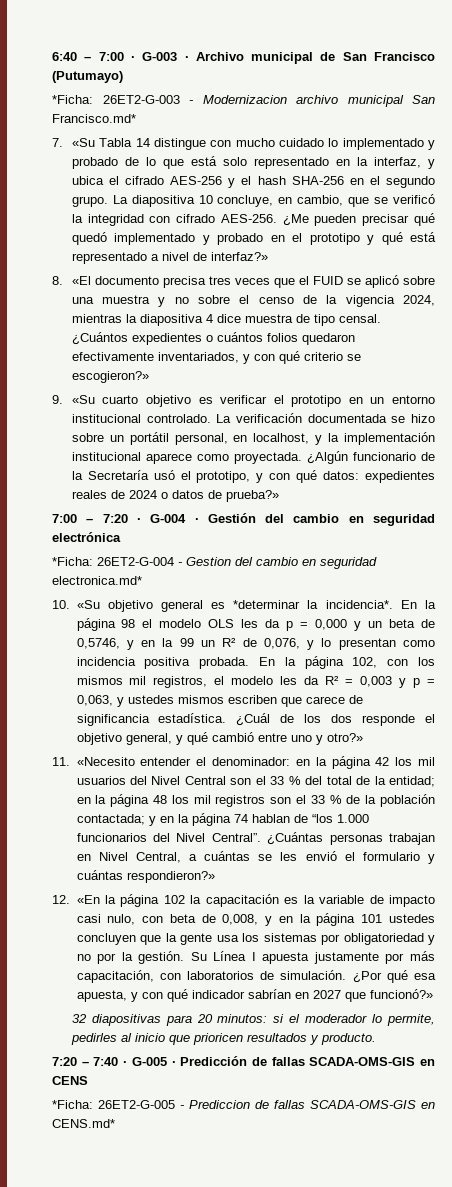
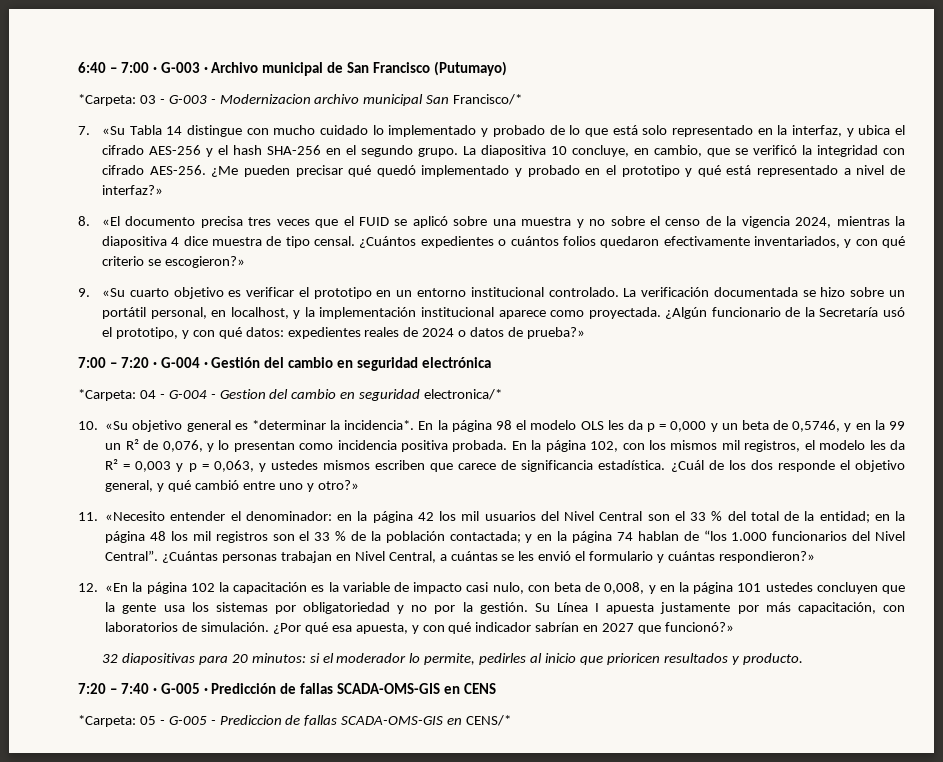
[52,95,180,104] *Ficha: 26ET2-G-003 -> [78,94,207,106] *Carpeta: 03 - G-003
[52,114,136,123] Francisco.md* -> [453,94,523,105] Francisco/*
[52,557,174,566] *Ficha: 26ET2-G-004 -> [78,389,207,401] *Carpeta: 04 - G-004
[52,576,142,585] electronica.md* -> [424,389,503,400] electronica/*
[52,1100,175,1109] *Ficha: 26ET2-G-005 -> [78,715,207,727] *Carpeta: 05 - G-005
[52,1119,115,1128] CENS.md* -> [466,715,512,726] CENS/*

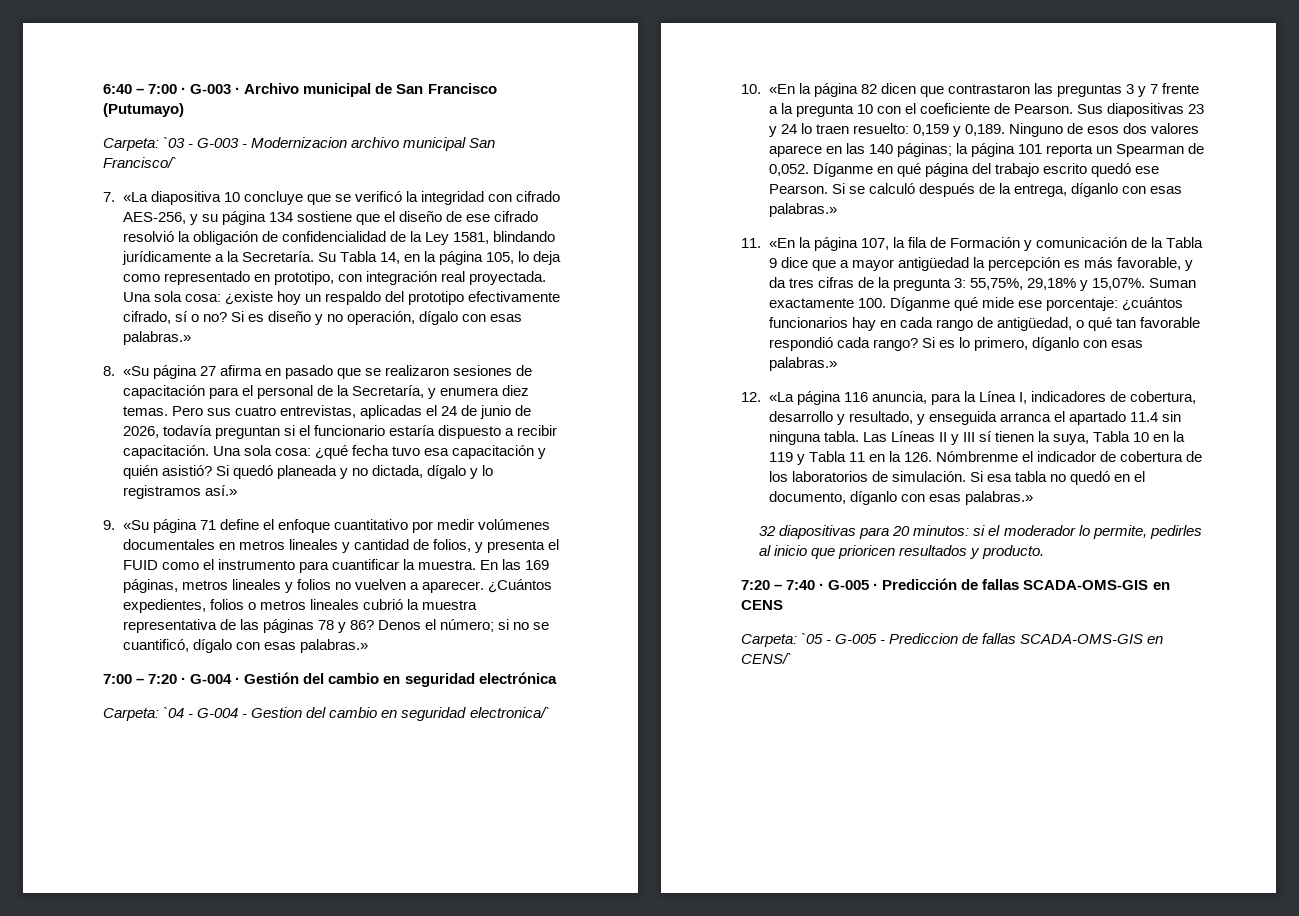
[78,94,156,106] *Carpeta: 03 -> [103,137,186,151] Carpeta: `03
[453,94,523,105] Francisco/* -> [103,157,177,168] Francisco/`
[102,125,906,137] [102,145,703,157] «Su Tabla 14 distingue con mucho cuidado lo implementado y probado de lo que está solo representado en la interfaz, y ubica el cifrado AES-256 y el hash SHA-256 en el segundo grupo. La diapositiva 10 concluye, en cambio, -> [122,191,303,205] «La diapositiva 10 concluye
[149,165,906,177] [102,185,164,195] [78,216,906,228] [102,236,906,248] [102,256,245,268] [78,287,905,299] [102,307,906,319] [102,327,585,339] AES-256. ¿Me pueden precisar qué quedó implementado y probado en el prototipo y qué está representado a nivel de interfaz?» // 8. «El documento precisa tres veces que el FUID se aplicó sobre una muestra y no sobre el censo de la vigencia 2024, mientras la diapositiva 4 dice muestra de tipo censal. ¿Cuántos expedientes o cuántos folios quedaron efectivamente inventariados, y con qué criterio se escogieron?» // 9. «Su cuarto objetivo es verificar el prototipo en un entorno institucional controlado. La verificación documentada se hizo sobre un portátil personal, en localhost, y la implementación institucional aparece como proyectada. ¿Algún funcionario de la Secretaría usó el prototipo, y con qué datos: expedientes reales de 2024 o datos de prueba?» -> [122,211,539,225] [122,231,555,245] [121,251,562,265] [122,271,546,285] [122,291,560,305] [122,311,523,325] [122,331,191,345] [103,365,532,379] [122,385,529,399] [122,405,531,419] [122,425,557,439] [122,445,546,459] [122,465,494,479] [122,485,237,499] [103,519,550,533] [122,539,560,553] [122,559,549,573] [122,579,552,593] [122,599,477,613] [122,619,550,633] [122,639,368,653] AES-256, y su página 134 sostiene que el diseño de ese cifrado resolvió la obligación de confidencialidad de la Ley 1581, blindando jurídicamente a la Secretaría. Su Tabla 14, en la página 105, lo deja como representado en prototipo, con integración real proyectada. Una sola cosa: ¿existe hoy un respaldo del prototipo efectivamente cifrado, sí o no? Si es diseño y no operación, dígalo con esas palabras.» // 8. «Su página 27 afirma en pasado que se realizaron sesiones de capacitación para el personal de la Secretaría, y enumera diez temas. Pero sus cuatro entrevistas, aplicadas el 24 de junio de 2026, todavía preguntan si el funcionario estaría dispuesto a recibir capacitación. Una sola cosa: ¿qué fecha tuvo esa capacitación y quién asistió? Si quedó planeada y no dictada, dígalo y lo registramos así.» // 9. «Su página 71 define el enfoque cuantitativo por medir volúmenes documentales en metros lineales y cantidad de folios, y presenta el FUID como el instrumento para cuantificar la muestra. En las 169 páginas, metros lineales y folios no vuelven a aparecer. ¿Cuántos expedientes, folios o metros lineales cubrió la muestra representativa de las páginas 78 y 86? Denos el número; si no se cuantificó, dígalo con esas palabras.»
[78,389,156,401] *Carpeta: 04 -> [103,707,185,721] Carpeta: `04
[424,389,503,400] [78,420,906,432] [105,439,905,452] [105,459,906,472] [105,480,359,492] [78,511,906,523] [105,530,906,543] [105,550,815,563] [78,582,905,594] [105,602,906,614] [105,622,734,634] electronica/* // 10. «Su objetivo general es *determinar la incidencia*. En la página 98 el modelo OLS les da p = 0,000 y un beta de 0,5746, y en la 99 un R² de 0,076, y lo presentan como incidencia positiva probada. En la página 102, con los mismos mil registros, el modelo les da R² = 0,003 y p = 0,063, y ustedes mismos escriben que carece de significancia estadística. ¿Cuál de los dos responde el objetivo general, y qué cambió entre uno y otro?» // 11. «Necesito entender el denominador: en la página 42 los mil usuarios del Nivel Central son el 33 % del total de la entidad; en la página 48 los mil registros son el 33 % de la población contactada; y en la página 74 hablan de “los 1.000 funcionarios del Nivel Central”. ¿Cuántas personas trabajan en Nivel Central, a cuántas se les envió el formulario y cuántas respondieron?» // 12. «En la página 102 la capacitación es la variable de impacto casi nulo, con beta de 0,008, y en la página 101 ustedes concluyen que la gente usa los sistemas por obligatoriedad y no por la gestión. Su Línea I apuesta justamente por más capacitación, con laboratorios de simulación. ¿Por qué esa apuesta, y con qué indicador sabrían en 2027 que funcionó?» -> [469,707,550,718] [741,83,1200,97] [768,103,1205,117] [768,123,1200,137] [768,143,1205,157] [768,163,1159,177] [768,183,1182,197] [768,203,837,217] [741,237,1204,251] [768,257,1194,271] [768,277,1197,291] [768,297,1183,311] [768,317,1200,331] [768,337,1143,351] [768,357,837,371] [741,391,1196,405] [768,411,1181,425] [768,431,1186,445] [768,451,1203,465] [768,471,1145,485] [768,491,1033,505] electronica/` // 10. «En la página 82 dicen que contrastaron las preguntas 3 y 7 frente a la pregunta 10 con el coeficiente de Pearson. Sus diapositivas 23 y 24 lo traen resuelto: 0,159 y 0,189. Ninguno de esos dos valores aparece en las 140 páginas; la página 101 reporta un Spearman de 0,052. Díganme en qué página del trabajo escrito quedó ese Pearson. Si se calculó después de la entrega, díganlo con esas palabras.» // 11. «En la página 107, la fila de Formación y comunicación de la Tabla 9 dice que a mayor antigüedad la percepción es más favorable, y da tres cifras de la pregunta 3: 55,75%, 29,18% y 15,07%. Suman exactamente 100. Díganme qué mide ese porcentaje: ¿cuántos funcionarios hay en cada rango de antigüedad, o qué tan favorable respondió cada rango? Si es lo primero, díganlo con esas palabras.» // 12. «La página 116 anuncia, para la Línea I, indicadores de cobertura, desarrollo y resultado, y enseguida arranca el apartado 11.4 sin ninguna tabla. Las Líneas II y III sí tienen la suya, Tabla 10 en la 119 y Tabla 11 en la 126. Nómbrenme el indicador de cobertura de los laboratorios de simulación. Si esa tabla no quedó en el documento, díganlo con esas palabras.»
[78,715,156,727] *Carpeta: 05 -> [741,633,824,647] Carpeta: `05
[466,715,512,726] CENS/* -> [741,653,792,664] CENS/`

